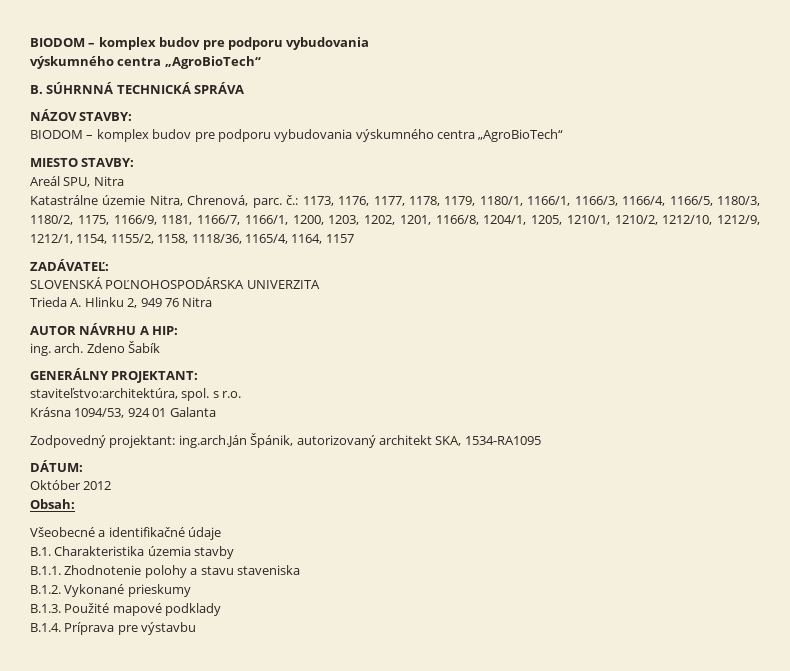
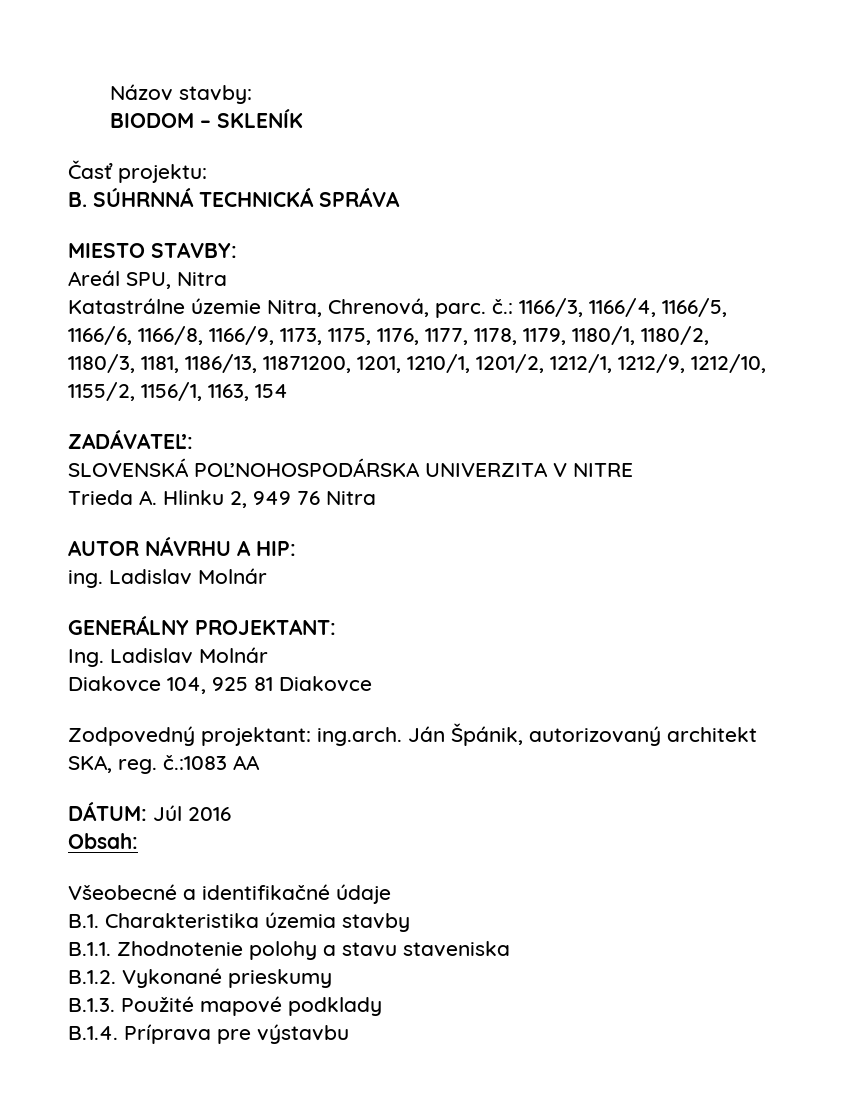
[30,37,370,50] [30,56,261,69] [30,82,245,94] [30,109,133,121] [30,129,564,142] BIODOM – komplex budov pre podporu vybudovania // výskumného centra „AgroBioTech“ // B. SÚHRNNÁ TECHNICKÁ SPRÁVA // NÁZOV STAVBY: // BIODOM – komplex budov pre podporu vybudovania výskumného centra „AgroBioTech“ -> [109,84,252,104] [109,109,303,128] [68,160,207,183] [68,188,400,207] Názov stavby: // BIODOM – SKLENÍK // Časť projektu: // B. SÚHRNNÁ TECHNICKÁ SPRÁVA
[302,196,334,206] 1173, -> [519,298,727,317] [68,326,371,345] 1166/3, 1166/4, 1166/5, 1166/6, 1166/8, 1166/9, 1173, 1175,
[527,196,760,206] [30,215,760,225] [30,234,354,244] 1166/1, 1166/3, 1166/4, 1166/5, 1180/3, 1180/2, 1175, 1166/9, 1181, 1166/7, 1166/1, 1200, 1203, 1202, 1201, 1166/8, 1204/1, 1205, 1210/1, 1210/2, 1212/10, 1212/9, 1212/1, 1154, 1155/2, 1158, 1118/36, 1165/4, 1164, 1157 -> [641,326,709,345] [68,354,766,373] [68,382,288,401] 1180/2, 1180/3, 1181, 1186/13, 11871200, 1201, 1210/1, 1201/2, 1212/1, 1212/9, 1212/10, 1155/2, 1156/1, 1163, 154
(320, 284) none -> [553,463,633,477] V NITRE
[54,341,161,353] arch. Zdeno Šabík -> [109,568,267,585] Ladislav Molnár
[30,388,242,401] [30,407,216,418] staviteľstvo:architektúra, spol. s r.o. // Krásna 1094/53, 924 01 Galanta -> [68,647,268,667] [68,676,372,694] Ing. Ladislav Molnár // Diakovce 104, 925 81 Diakovce
[178,435,247,448] ing.arch.Ján -> [317,726,445,746] ing.arch. Ján
[464,436,541,445] 1534-RA1095 -> [118,755,260,774] reg. č.:1083 AA
[30,480,112,490] // Október 2012 -> [153,805,231,821] Júl 2016

